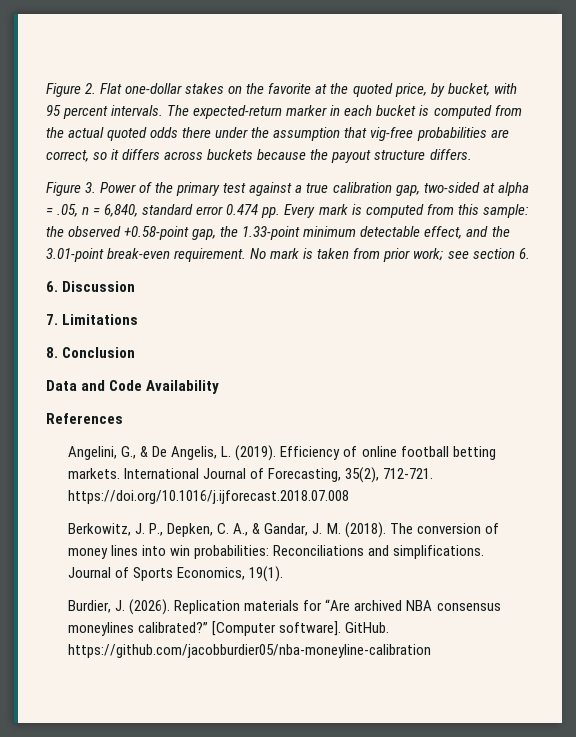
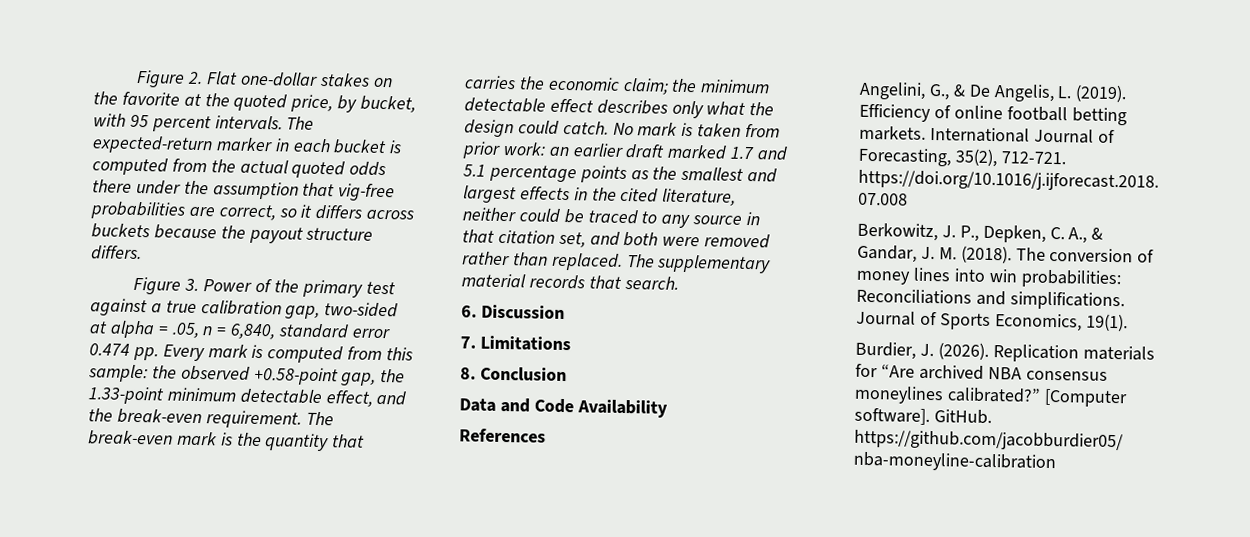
[46,248,104,262] 3.01-point -> (113, 415) none
(247, 255) none -> [305,411,334,426] [88,430,366,452] [464,75,771,95] [464,97,775,119] [464,119,609,138] The break-even mark is the quantity that carries the economic claim; the minimum detectable effect describes only what the design could catch.
[413,248,530,261] work; see section 6. -> [502,141,789,161] [463,164,778,184] [463,185,737,206] [462,207,761,229] [462,229,771,249] [462,251,772,274] [461,273,679,290] work: an earlier draft marked 1.7 and 5.1 percentage points as the smallest and largest effects in the cited literature, neither could be traced to any source in that citation set, and both were removed rather than replaced. The supplementary material records that search.

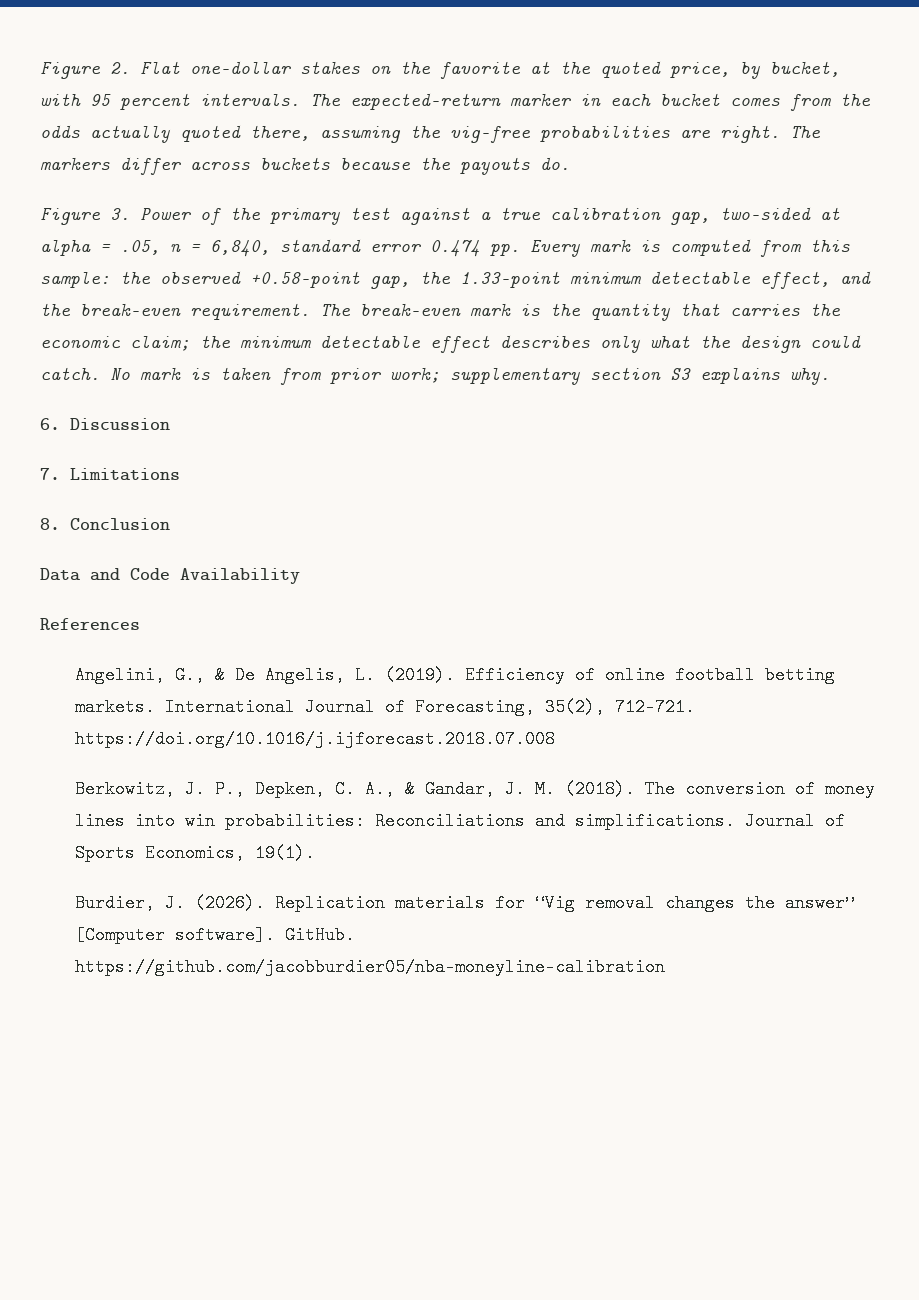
[389,140,403,154] [92,157,387,179] [92,179,396,202] [90,201,363,221] is computed from the actual quoted odds there under the assumption that vig-free probabilities are correct, so it differs -> [730,93,871,111] [40,125,821,143] [40,157,181,175] comes from the odds actually quoted there, assuming the vig-free probabilities are right. The markers differ
[248,226,374,244] [91,245,142,261] payout structure differs. -> [460,157,570,175] payouts do.
[502,141,789,161] [463,164,778,184] [463,185,737,206] [462,207,761,229] [462,229,771,249] [462,251,772,274] [461,273,679,290] work: an earlier draft marked 1.7 and 5.1 percentage points as the smallest and largest effects in the cited literature, neither could be traced to any source in that citation set, and both were removed rather than replaced. The supplementary material records that search. -> [390,367,830,385] work; supplementary section S3 explains why.
[881,364,1108,381] [854,385,1042,405] “Are archived NBA consensus moneylines calibrated?” -> [534,894,855,912] “Vig removal changes the answer”

